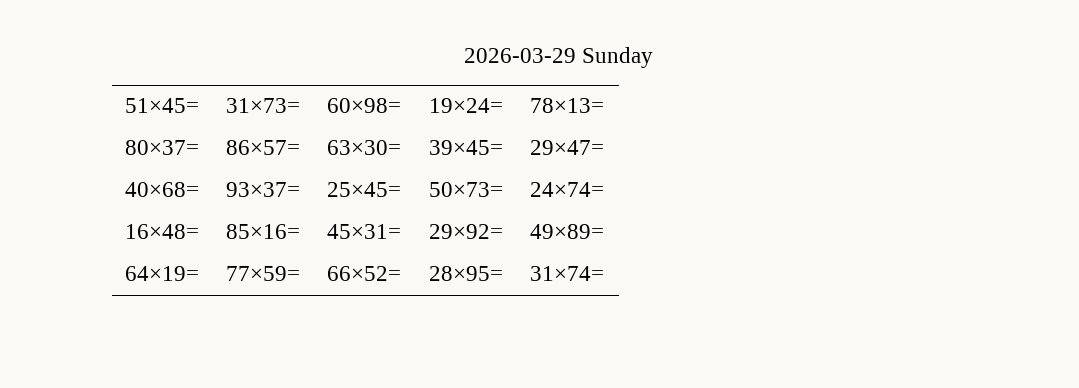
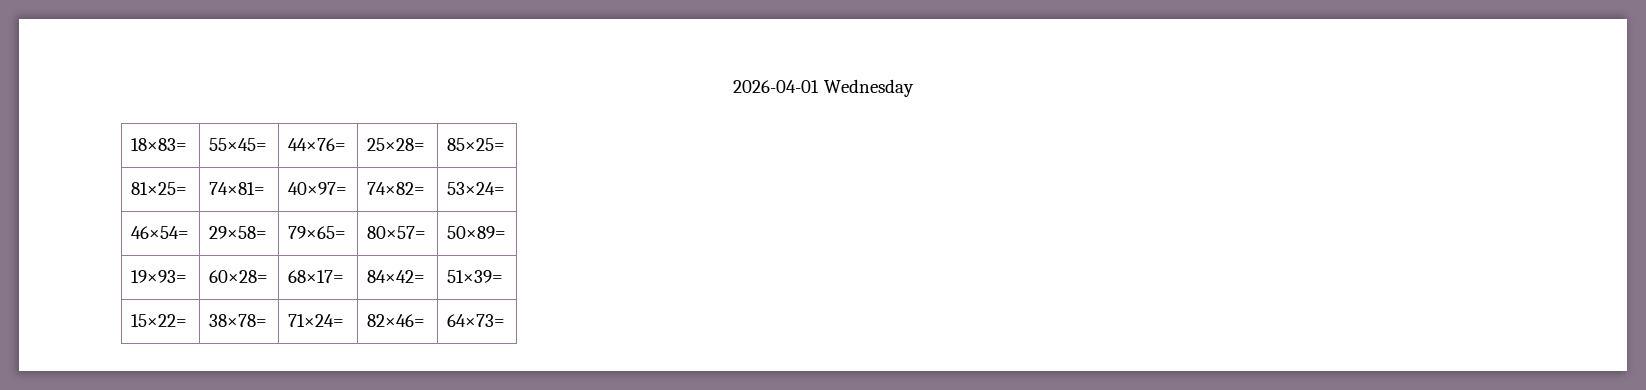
[463,47,654,68] [125,98,200,113] [226,98,301,113] [327,98,402,113] [429,98,504,113] [530,98,605,113] [125,140,200,155] [226,140,301,155] [327,140,402,155] [429,140,504,155] [530,140,605,155] [125,182,200,197] [226,182,301,197] [327,182,402,197] [429,182,504,197] [530,182,605,197] [125,224,200,239] [226,224,301,239] [327,224,402,239] [429,224,504,239] [530,224,605,239] [125,266,200,281] [226,266,301,281] [327,266,402,281] [429,266,504,281] [530,266,605,281] 2026-03-29 Sunday // 51×45= | 31×73= | 60×98= | 19×24= | 78×13= // 80×37= | 86×57= | 63×30= | 39×45= | 29×47= // 40×68= | 93×37= | 25×45= | 50×73= | 24×74= // 16×48= | 85×16= | 45×31= | 29×92= | 49×89= // 64×19= | 77×59= | 66×52= | 28×95= | 31×74= -> [733,79,914,97] [130,138,187,151] [208,138,267,151] [287,138,346,151] [366,138,425,151] [446,138,505,151] [130,182,187,195] [208,182,265,195] [287,182,347,195] [366,182,425,195] [446,182,505,195] [130,226,189,239] [208,226,267,239] [287,226,346,239] [366,226,426,239] [446,226,506,239] [130,270,187,283] [208,270,268,283] [287,270,344,283] [366,270,425,283] [446,270,503,283] [130,314,187,327] [208,314,267,327] [287,314,344,327] [366,314,425,327] [446,314,505,327] 2026-04-01 Wednesday // 18×83= | 55×45= | 44×76= | 25×28= | 85×25= // 81×25= | 74×81= | 40×97= | 74×82= | 53×24= // 46×54= | 29×58= | 79×65= | 80×57= | 50×89= // 19×93= | 60×28= | 68×17= | 84×42= | 51×39= // 15×22= | 38×78= | 71×24= | 82×46= | 64×73=

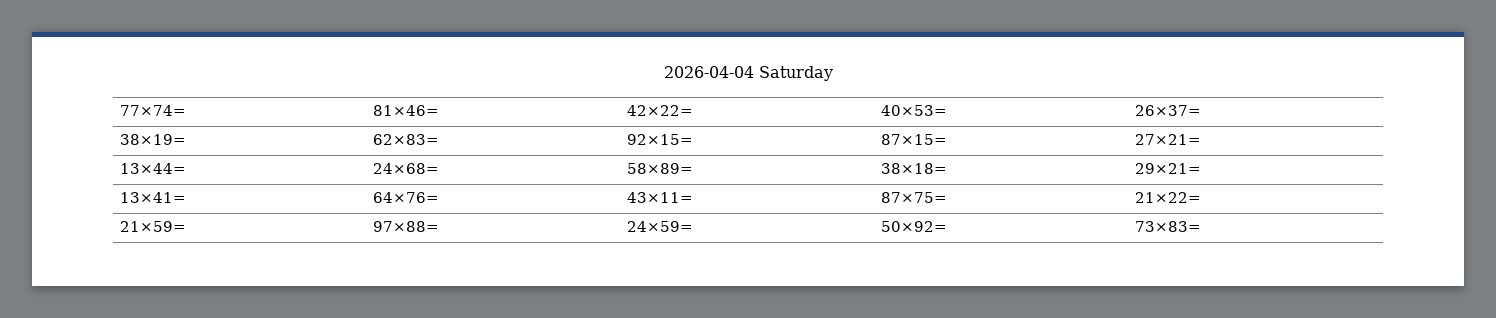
[733,79,914,97] [130,138,187,151] [208,138,267,151] [287,138,346,151] [366,138,425,151] [446,138,505,151] [130,182,187,195] [208,182,265,195] [287,182,347,195] [366,182,425,195] [446,182,505,195] [130,226,189,239] [208,226,267,239] [287,226,346,239] [366,226,426,239] [446,226,506,239] [130,270,187,283] [208,270,268,283] [287,270,344,283] [366,270,425,283] [446,270,503,283] [130,314,187,327] [208,314,267,327] [287,314,344,327] [366,314,425,327] [446,314,505,327] 2026-04-01 Wednesday // 18×83= | 55×45= | 44×76= | 25×28= | 85×25= // 81×25= | 74×81= | 40×97= | 74×82= | 53×24= // 46×54= | 29×58= | 79×65= | 80×57= | 50×89= // 19×93= | 60×28= | 68×17= | 84×42= | 51×39= // 15×22= | 38×78= | 71×24= | 82×46= | 64×73= -> [663,66,833,81] [119,105,186,116] [372,105,439,116] [626,105,693,116] [880,105,947,116] [1134,105,1201,116] [119,134,186,145] [372,134,439,145] [626,134,693,145] [880,134,947,145] [1134,134,1201,145] [119,163,186,174] [372,163,439,174] [626,163,693,174] [880,163,947,174] [1134,163,1201,174] [119,192,186,203] [372,192,439,203] [626,192,693,203] [880,192,947,203] [1134,192,1201,203] [119,221,186,232] [372,221,439,232] [626,221,693,232] [880,221,947,232] [1134,221,1201,232] 2026-04-04 Saturday // 77×74= | 81×46= | 42×22= | 40×53= | 26×37= // 38×19= | 62×83= | 92×15= | 87×15= | 27×21= // 13×44= | 24×68= | 58×89= | 38×18= | 29×21= // 13×41= | 64×76= | 43×11= | 87×75= | 21×22= // 21×59= | 97×88= | 24×59= | 50×92= | 73×83=

